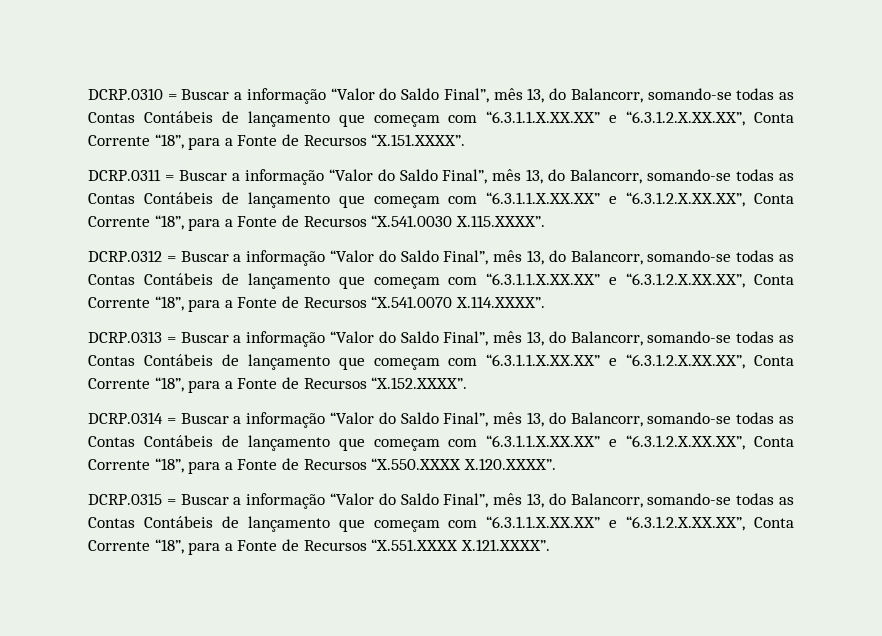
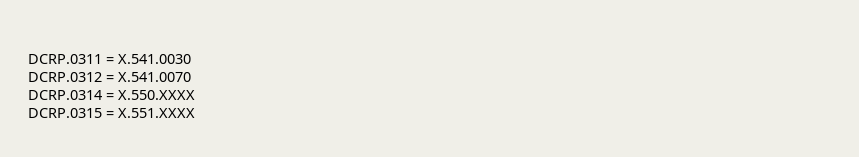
[88,88,795,104] [88,111,794,127] [88,134,466,150] [88,169,794,185] [88,192,794,208] [88,215,545,231] [88,250,794,266] [88,273,794,289] [88,296,545,312] [88,331,794,347] [88,354,794,370] [88,377,468,393] [88,412,794,428] [88,435,794,451] [88,458,556,474] [88,493,794,509] [88,516,794,532] [88,539,550,555] DCRP.0310 = Buscar a informação “Valor do Saldo Final”, mês 13, do Balancorr, somando-se todas as Contas Contábeis de lançamento que começam com “6.3.1.1.X.XX.XX” e “6.3.1.2.X.XX.XX”, Conta Corrente “18”, para a Fonte de Recursos “X.151.XXXX”. // DCRP.0311 = Buscar a informação “Valor do Saldo Final”, mês 13, do Balancorr, somando-se todas as Contas Contábeis de lançamento que começam com “6.3.1.1.X.XX.XX” e “6.3.1.2.X.XX.XX”, Conta Corrente “18”, para a Fonte de Recursos “X.541.0030 X.115.XXXX”. // DCRP.0312 = Buscar a informação “Valor do Saldo Final”, mês 13, do Balancorr, somando-se todas as Contas Contábeis de lançamento que começam com “6.3.1.1.X.XX.XX” e “6.3.1.2.X.XX.XX”, Conta Corrente “18”, para a Fonte de Recursos “X.541.0070 X.114.XXXX”. // DCRP.0313 = Buscar a informação “Valor do Saldo Final”, mês 13, do Balancorr, somando-se todas as Contas Contábeis de lançamento que começam com “6.3.1.1.X.XX.XX” e “6.3.1.2.X.XX.XX”, Conta Corrente “18”, para a Fonte de Recursos “X.152.XXXX”. // DCRP.0314 = Buscar a informação “Valor do Saldo Final”, mês 13, do Balancorr, somando-se todas as Contas Contábeis de lançamento que começam com “6.3.1.1.X.XX.XX” e “6.3.1.2.X.XX.XX”, Conta Corrente “18”, para a Fonte de Recursos “X.550.XXXX X.120.XXXX”. // DCRP.0315 = Buscar a informação “Valor do Saldo Final”, mês 13, do Balancorr, somando-se todas as Contas Contábeis de lançamento que começam com “6.3.1.1.X.XX.XX” e “6.3.1.2.X.XX.XX”, Conta Corrente “18”, para a Fonte de Recursos “X.551.XXXX X.121.XXXX”. -> [28,54,191,64] [28,72,191,82] [28,90,195,100] [28,108,195,118] DCRP.0311 = X.541.0030 // DCRP.0312 = X.541.0070 // DCRP.0314 = X.550.XXXX // DCRP.0315 = X.551.XXXX

